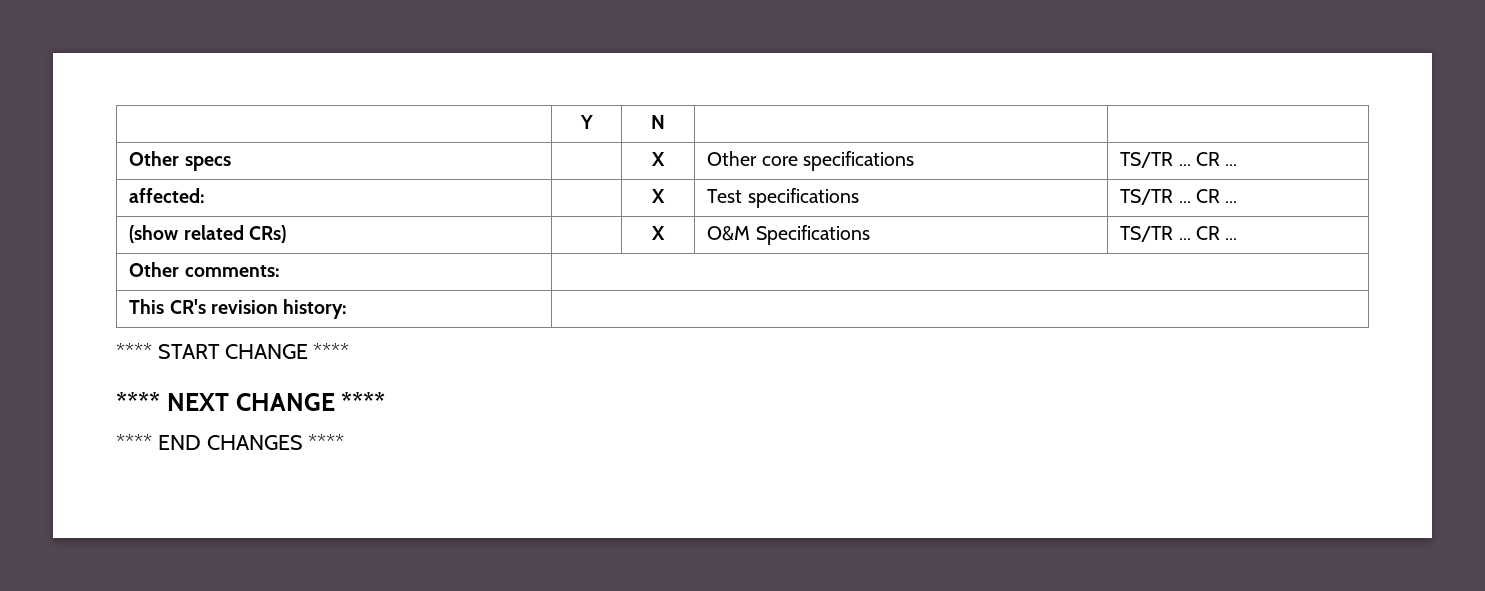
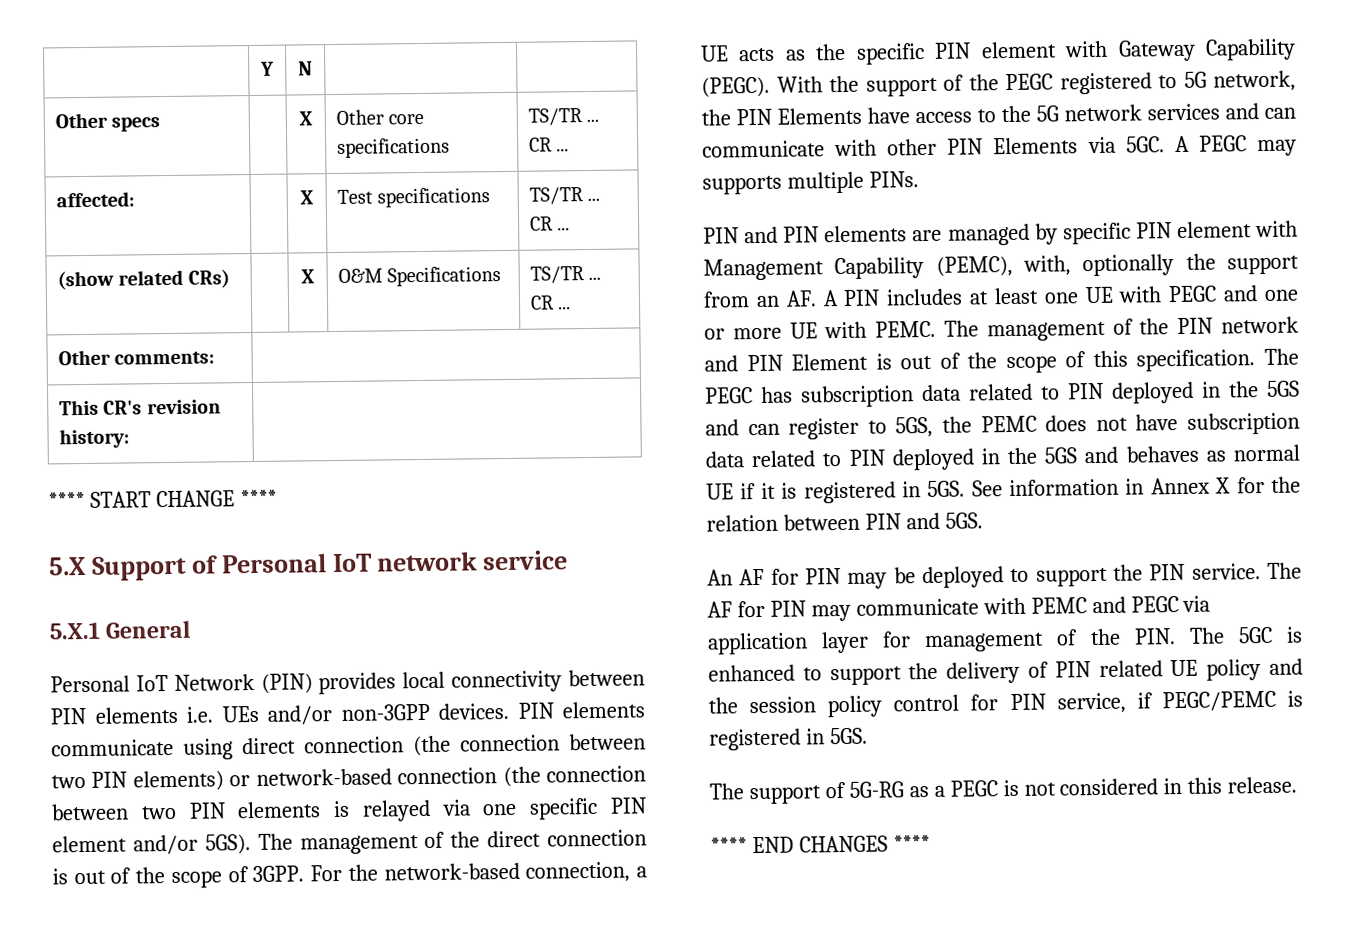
[116,392,386,411] **** NEXT CHANGE **** -> [49,550,569,581] [49,620,191,640] [50,669,646,695] [50,701,645,725] [51,733,646,760] [51,765,646,792] [51,797,647,822] [52,829,647,855] [52,861,647,888] [700,38,1296,65] [701,70,1296,98] [701,103,1296,126] [702,135,1297,158] [702,171,919,195] [703,220,1298,246] [703,253,1299,281] [703,285,1299,308] [704,316,1299,342] [704,348,1299,374] [705,380,1300,408] [705,412,1300,440] [705,444,1300,471] [706,476,1301,504] [706,512,983,532] [707,562,1302,589] [707,595,1211,622] [707,626,1303,655] [708,658,1303,686] [708,690,1303,718] [709,727,868,751] [709,776,1298,805] 5.X Support of Personal IoT network service // 5.X.1 General // Personal IoT Network (PIN) provides local connectivity between PIN elements i.e. UEs and/or non-3GPP devices. PIN elements communicate using direct connection (the connection between two PIN elements) or network-based connection (the connection between two PIN elements is relayed via one specific PIN element and/or 5GS). The management of the direct connection is out of the scope of 3GPP. For the network-based connection, a UE acts as the specific PIN element with Gateway Capability (PEGC). With the support of the PEGC registered to 5G network, the PIN Elements have access to the 5G network services and can communicate with other PIN Elements via 5GC. A PEGC may supports multiple PINs. // PIN and PIN elements are managed by specific PIN element with Management Capability (PEMC), with, optionally the support from an AF. A PIN includes at least one UE with PEGC and one or more UE with PEMC. The management of the PIN network and PIN Element is out of the scope of this specification. The PEGC has subscription data related to PIN deployed in the 5GS and can register to 5GS, the PEMC does not have subscription data related to PIN deployed in the 5GS and behaves as normal UE if it is registered in 5GS. See information in Annex X for the relation between PIN and 5GS. // An AF for PIN may be deployed to support the PIN service. The AF for PIN may communicate with PEMC and PEGC via application layer for management of the PIN. The 5GC is enhanced to support the delivery of PIN related UE policy and the session policy control for PIN service, if PEGC/PEMC is registered in 5GS. // The support of 5G-RG as a PEGC is not considered in this release.

